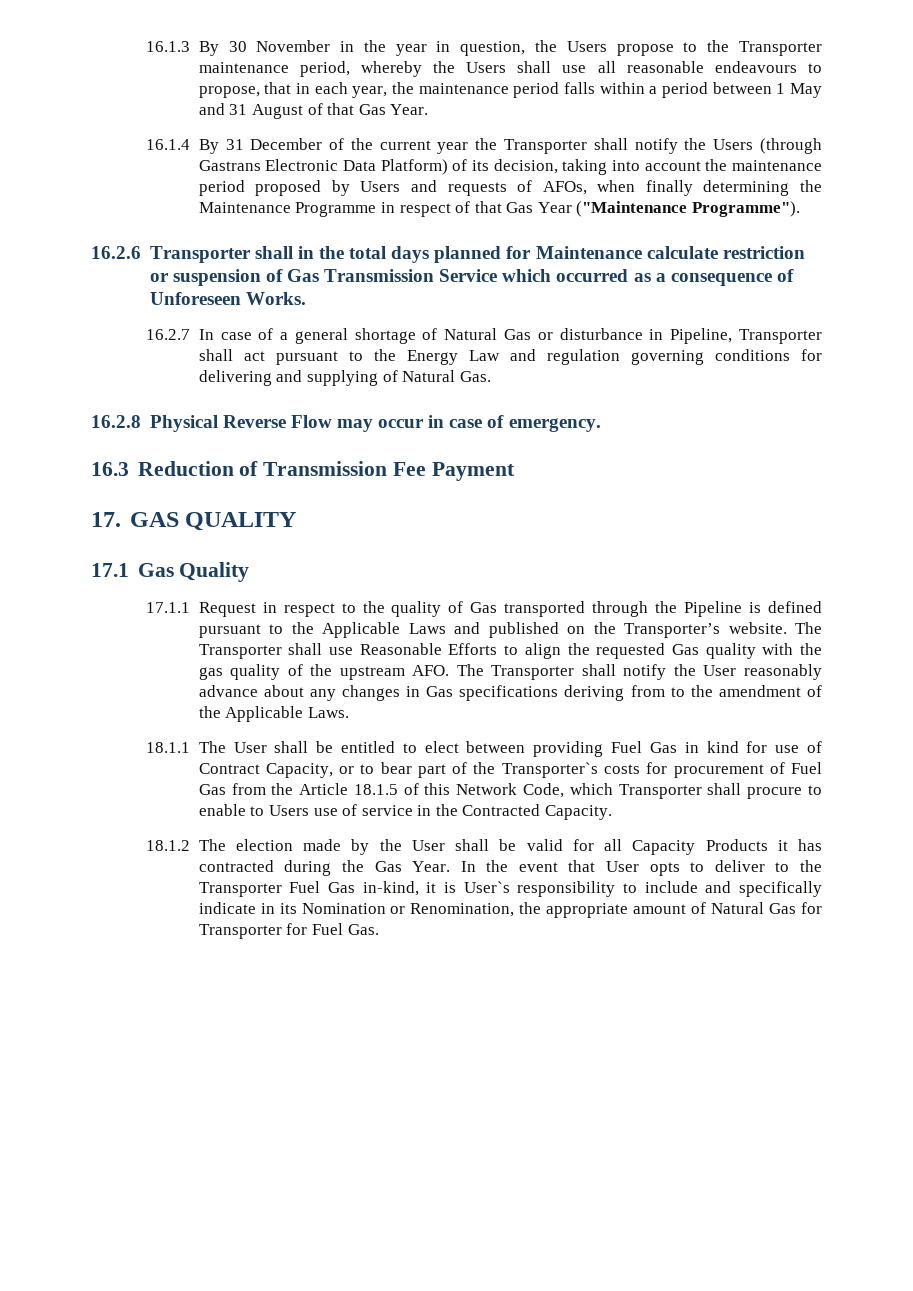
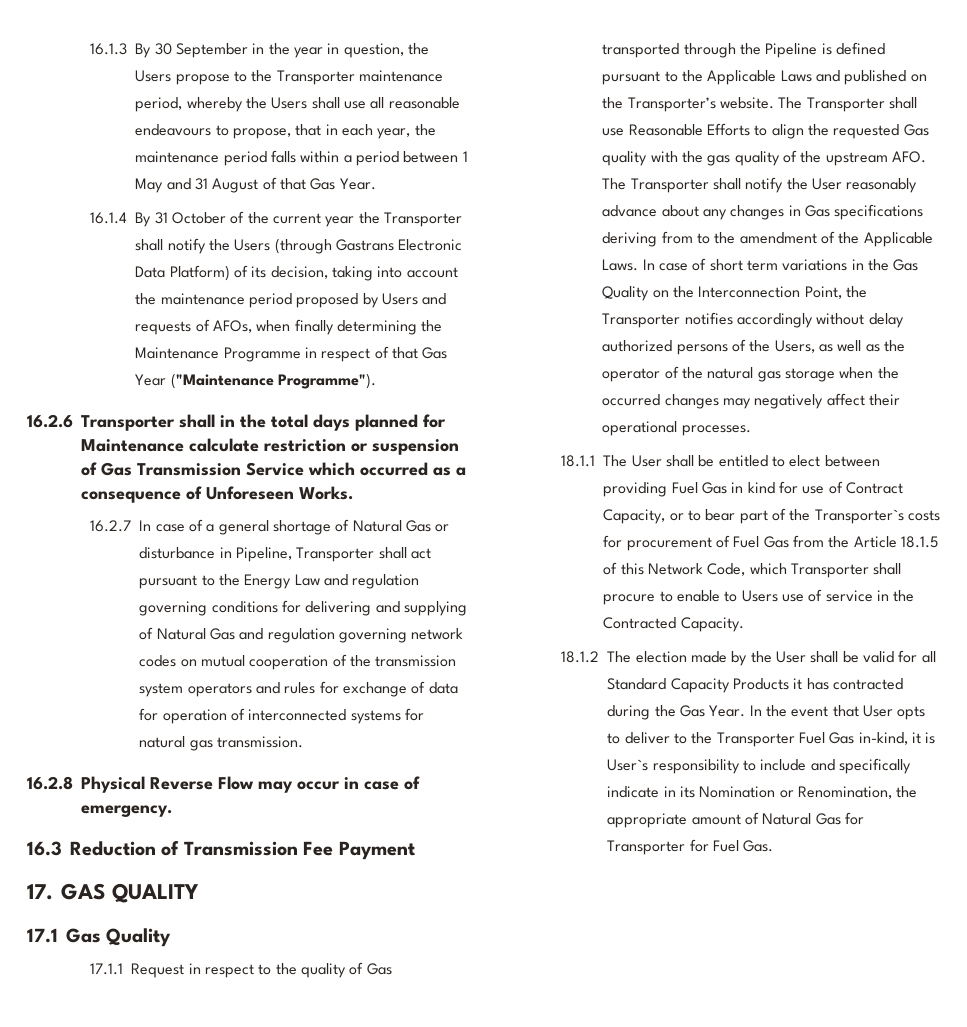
[256,40,331,52] November -> [175,43,248,58] September
[250,138,323,150] December -> [171,212,226,224] October
[459,371,491,382] Gas. -> [209,628,464,643] [139,654,457,670] [139,681,458,697] [139,708,424,724] [139,736,303,751] Gas and regulation governing network codes on mutual cooperation of the transmission system operators and rules for exchange of data for operation of interconnected systems for natural gas transmission.
(349, 712) none -> [642,258,919,271] [602,286,867,301] [602,312,904,328] [602,339,905,355] [602,366,899,382] [602,393,900,409] [602,421,751,436] In case of short term variations in the Gas Quality on the Interconnection Point, the Transporter notifies accordingly without delay authorized persons of the Users, as well as the operator of the natural gas storage when the occurred changes may negatively affect their operational processes.
(623, 845) none -> [607,678,667,690] Standard

